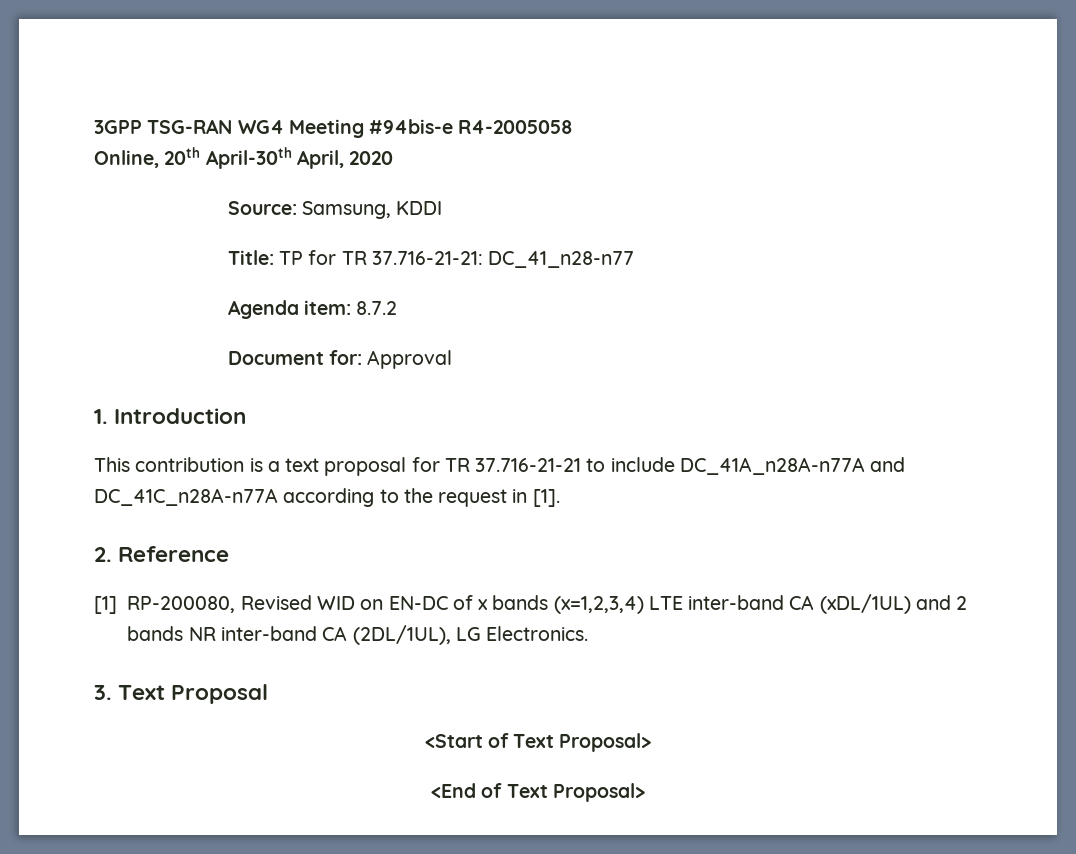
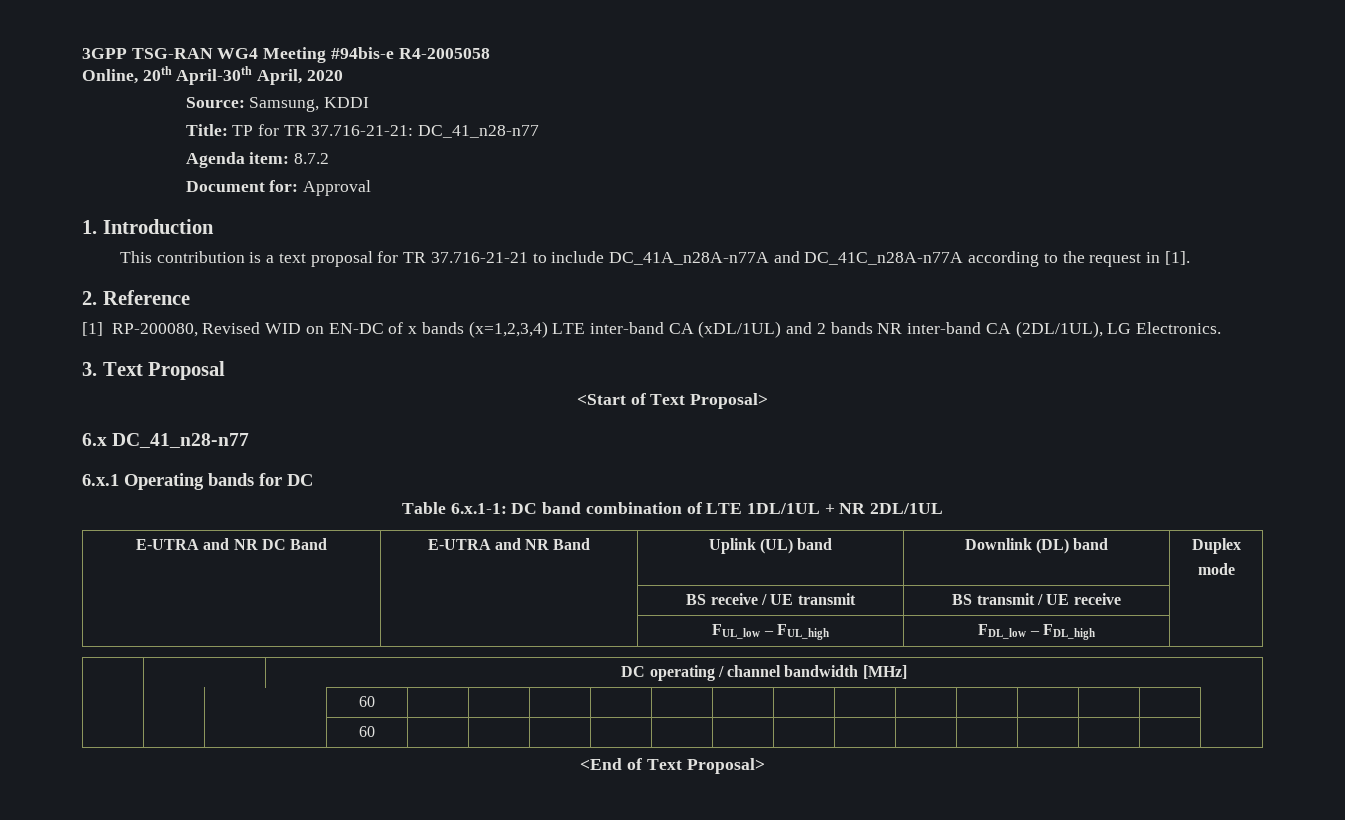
(652, 742) none -> [82,433,250,448] [82,473,313,490] [401,502,944,514] [135,538,328,550] [427,538,591,550] [708,538,833,554] [964,538,1109,554] [1191,538,1241,554] [1197,563,1235,575] [686,593,856,605] [952,593,1121,605] [712,624,829,640] [978,624,1095,640] [621,665,907,681] [359,696,375,707] [359,726,375,737] // 6.x DC_41_n28-n77 // 6.x.1 Operating bands for DC // Table 6.x.1-1: DC band combination of LTE 1DL/1UL + NR 2DL/1UL // E-UTRA and NR DC Band | E-UTRA and NR Band | Uplink (UL) band | Downlink (DL) band | Duplex // mode // | | BS receive / UE transmit | BS transmit / UE receive | // | | FUL_low – FUL_high | FDL_low – FDL_high | // | | DC operating / channel bandwidth [MHz] // | | | 60 | | | | | | | | | | | | | | // | | | 60 | | | | | | | | | | | | | |

